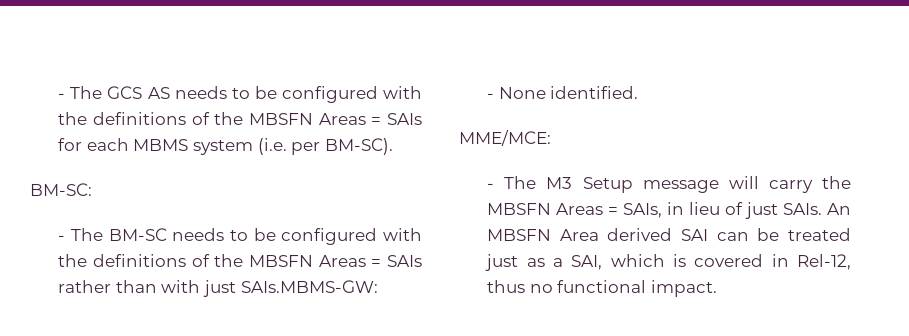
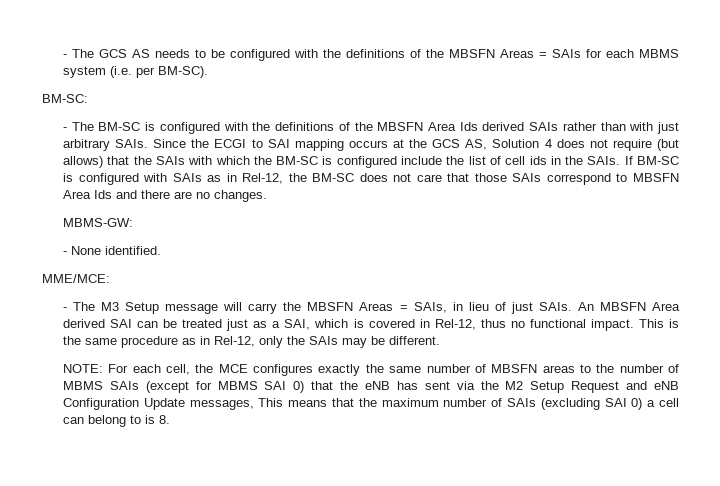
[172,228,422,245] [58,254,382,267] needs to be configured with the definitions of the MBSFN Areas = -> [145,122,525,134] is configured with the definitions of the MBSFN Area Ids derived
[240,280,378,293] SAIs.MBMS-GW: -> [62,139,680,151] [62,156,679,168] [62,173,679,185] [62,190,267,202] [62,218,133,227] arbitrary SAIs. Since the ECGI to SAI mapping occurs at the GCS AS, Solution 4 does not require (but allows) that the SAIs with which the BM-SC is configured include the list of cell ids in the SAIs. If BM-SC is configured with SAIs as in Rel-12, the BM-SC does not care that those SAIs correspond to MBSFN Area Ids and there are no changes. // MBMS-GW:
(717, 288) none -> [638,319,679,328] [62,336,440,348] [62,364,679,376] [62,381,679,393] [62,398,680,410] [62,415,170,427] This is the same procedure as in Rel-12, only the SAIs may be different. // NOTE: For each cell, the MCE configures exactly the same number of MBSFN areas to the number of MBMS SAIs (except for MBMS SAI 0) that the eNB has sent via the M2 Setup Request and eNB Configuration Update messages, This means that the maximum number of SAIs (excluding SAI 0) a cell can belong to is 8.

